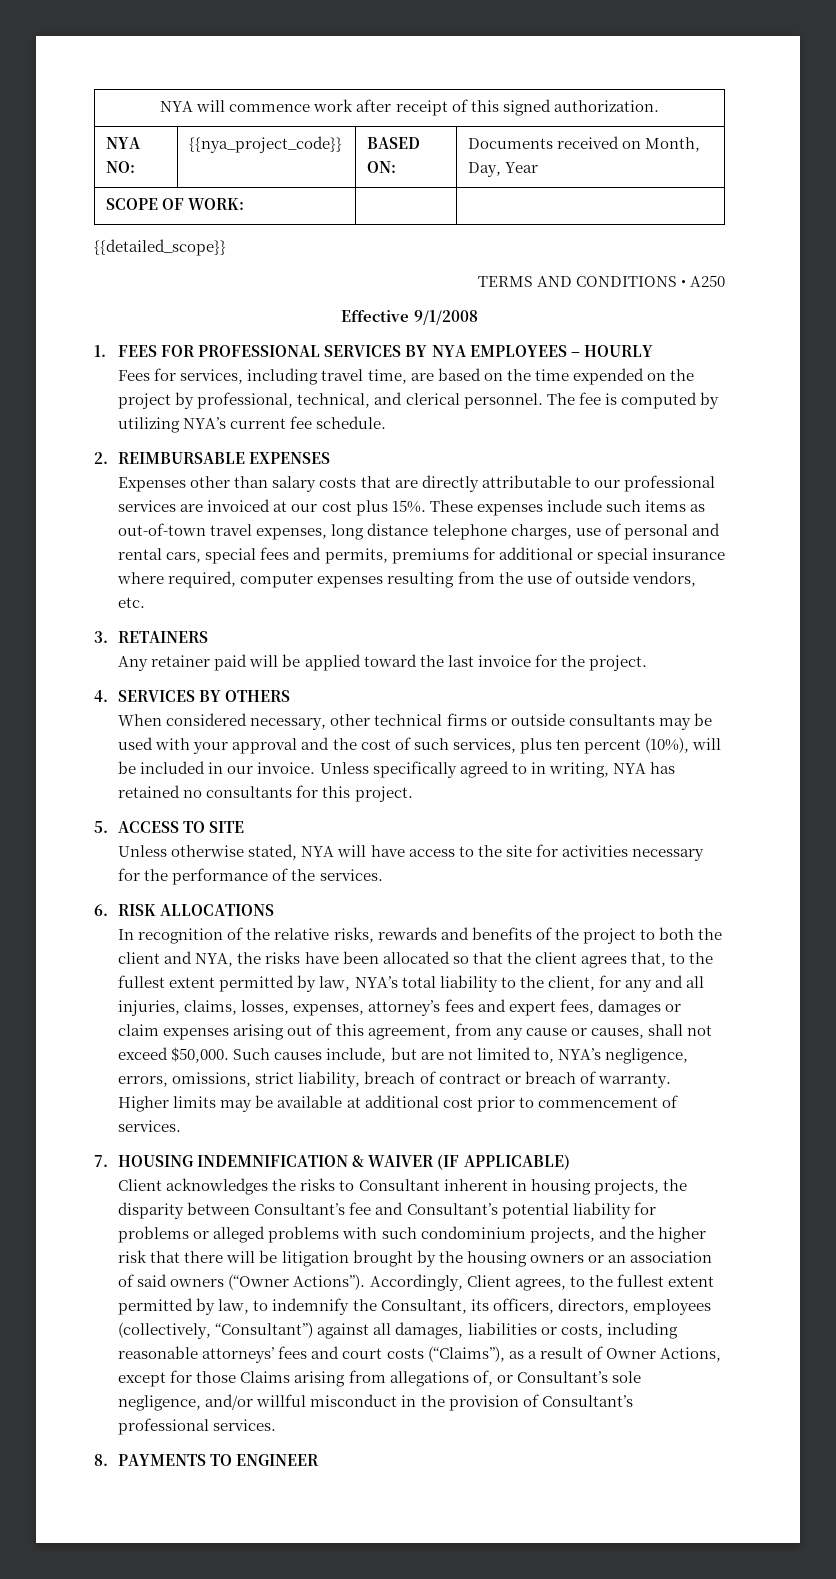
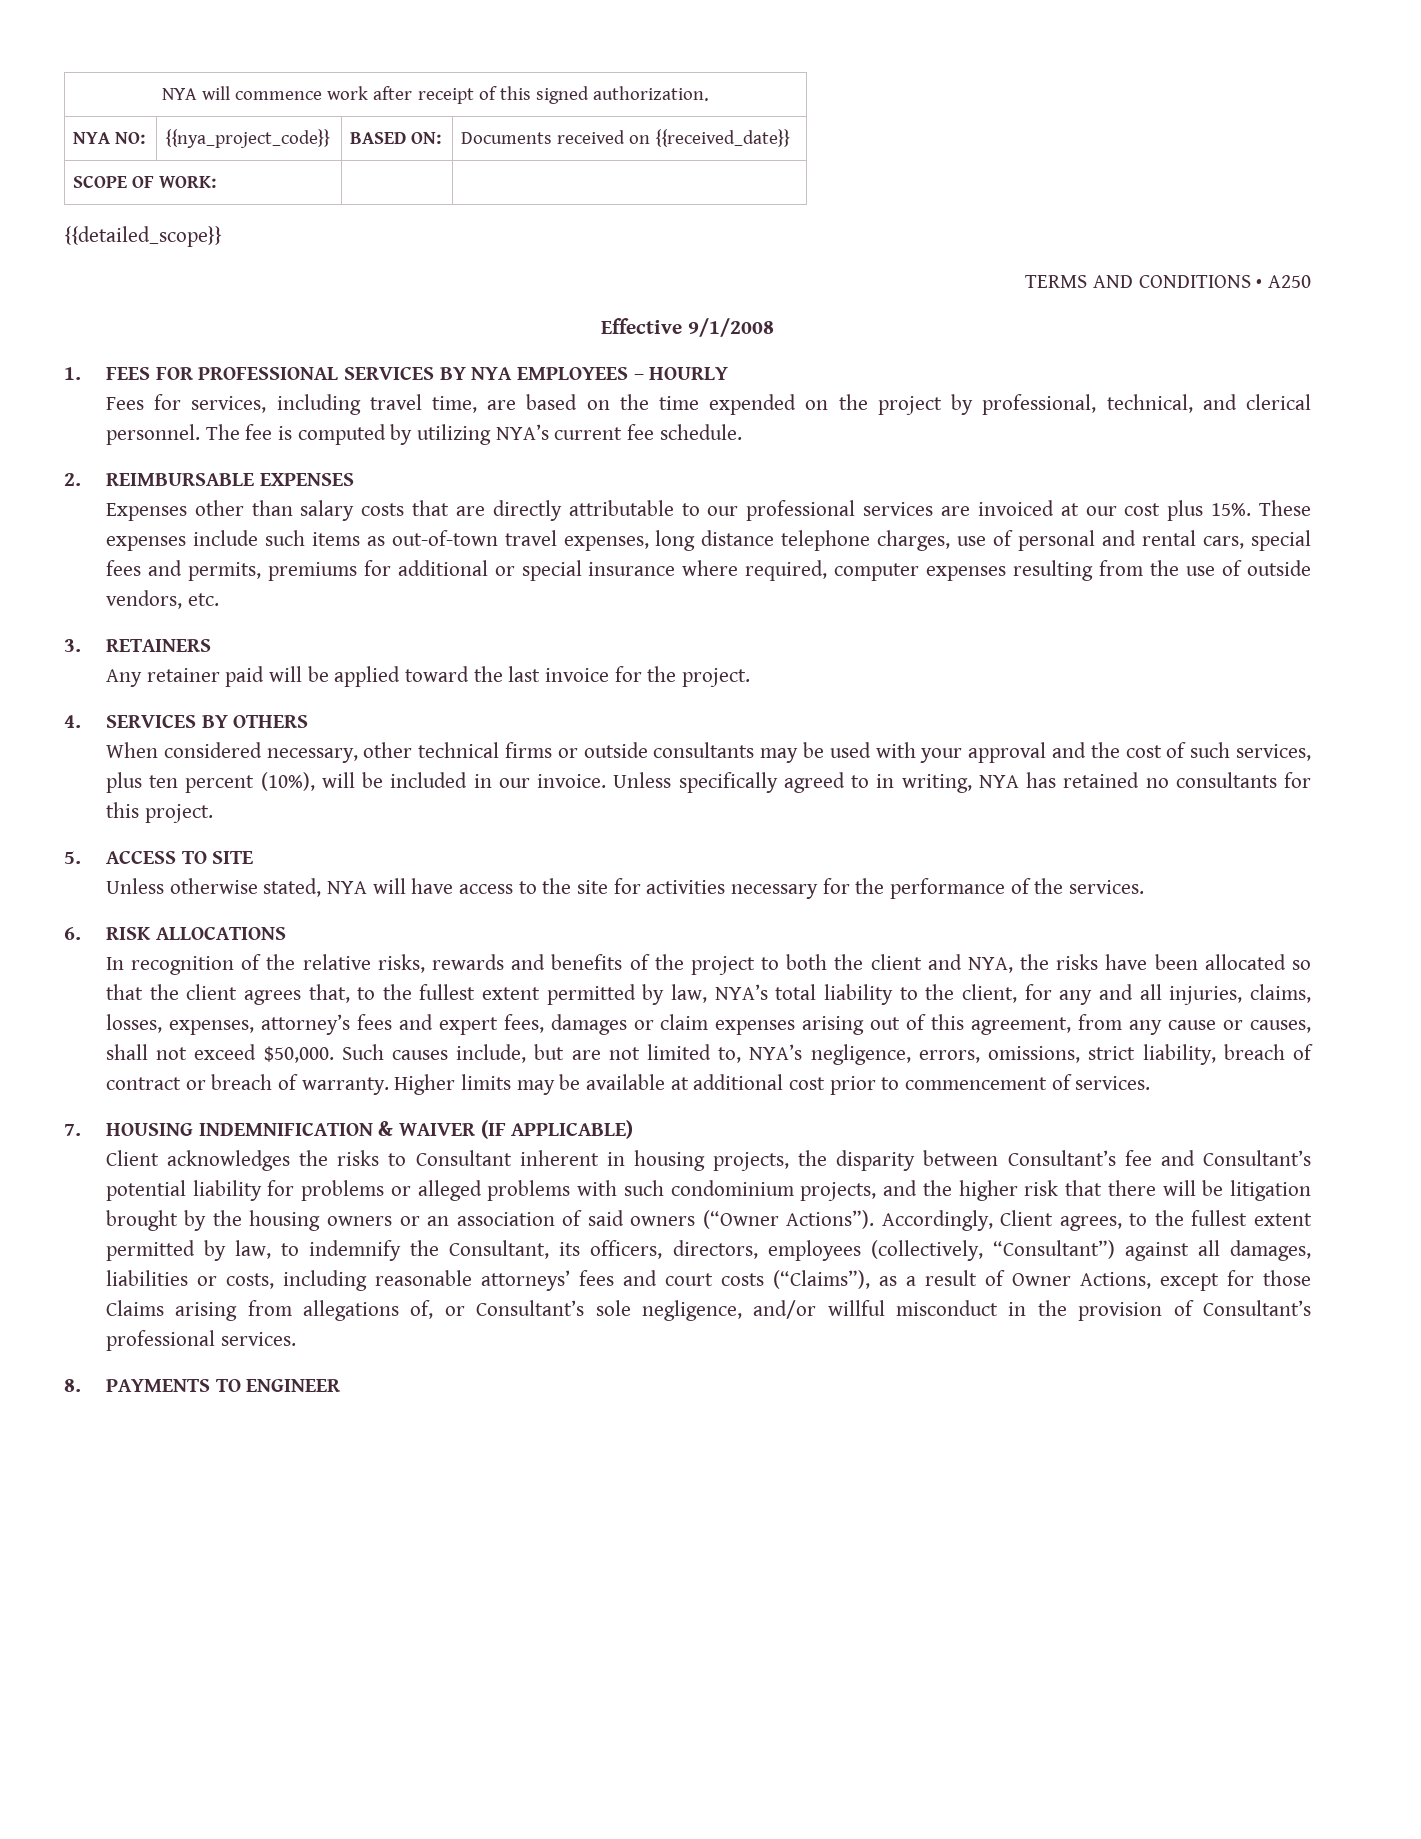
[644,137,700,152] [467,162,538,177] Month, Day, Year -> [655,129,791,147] {{received_date}}

